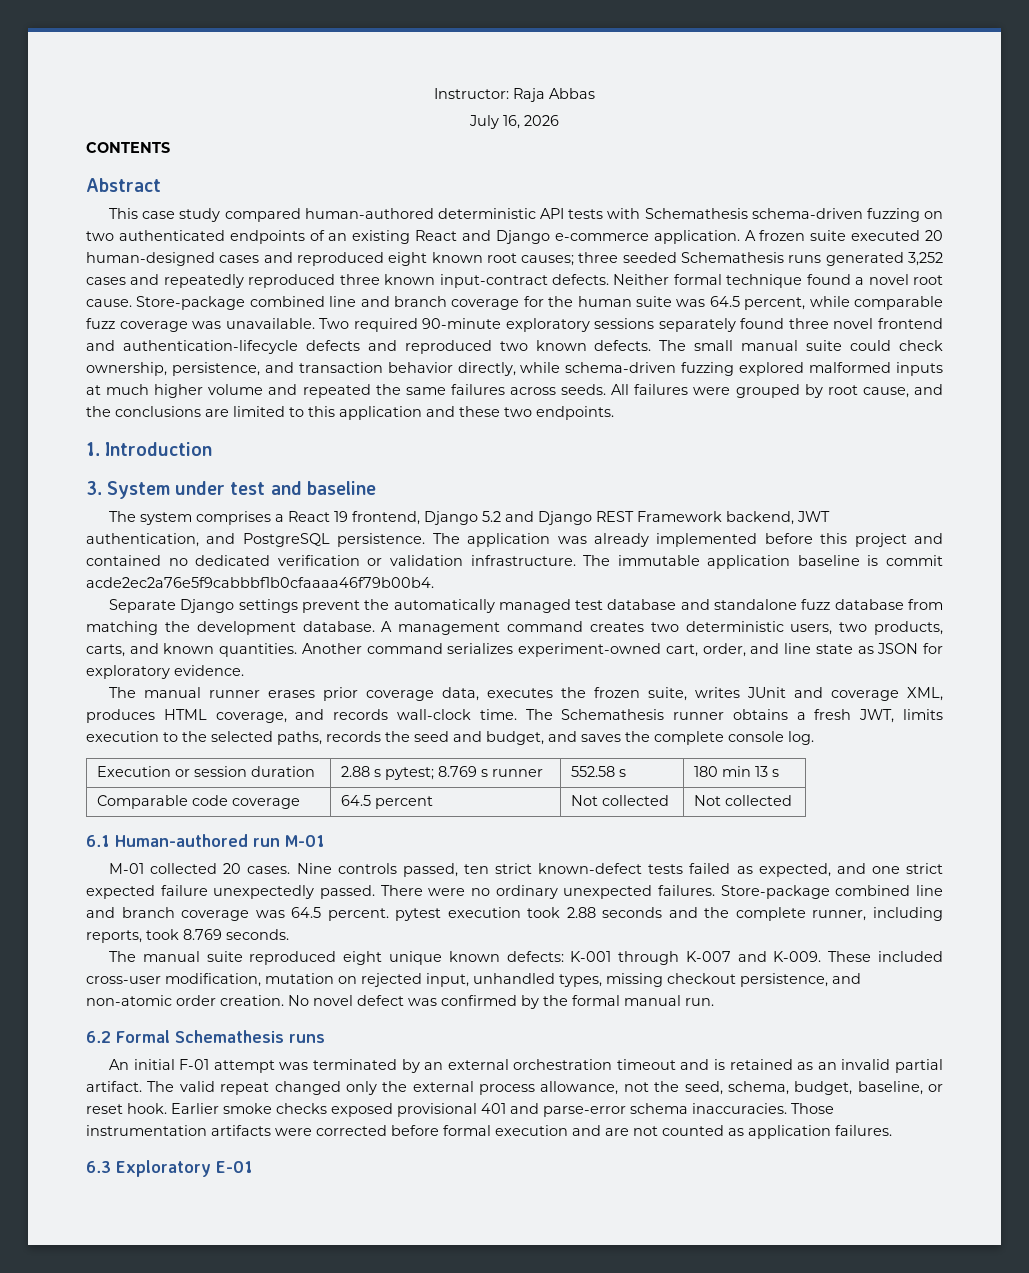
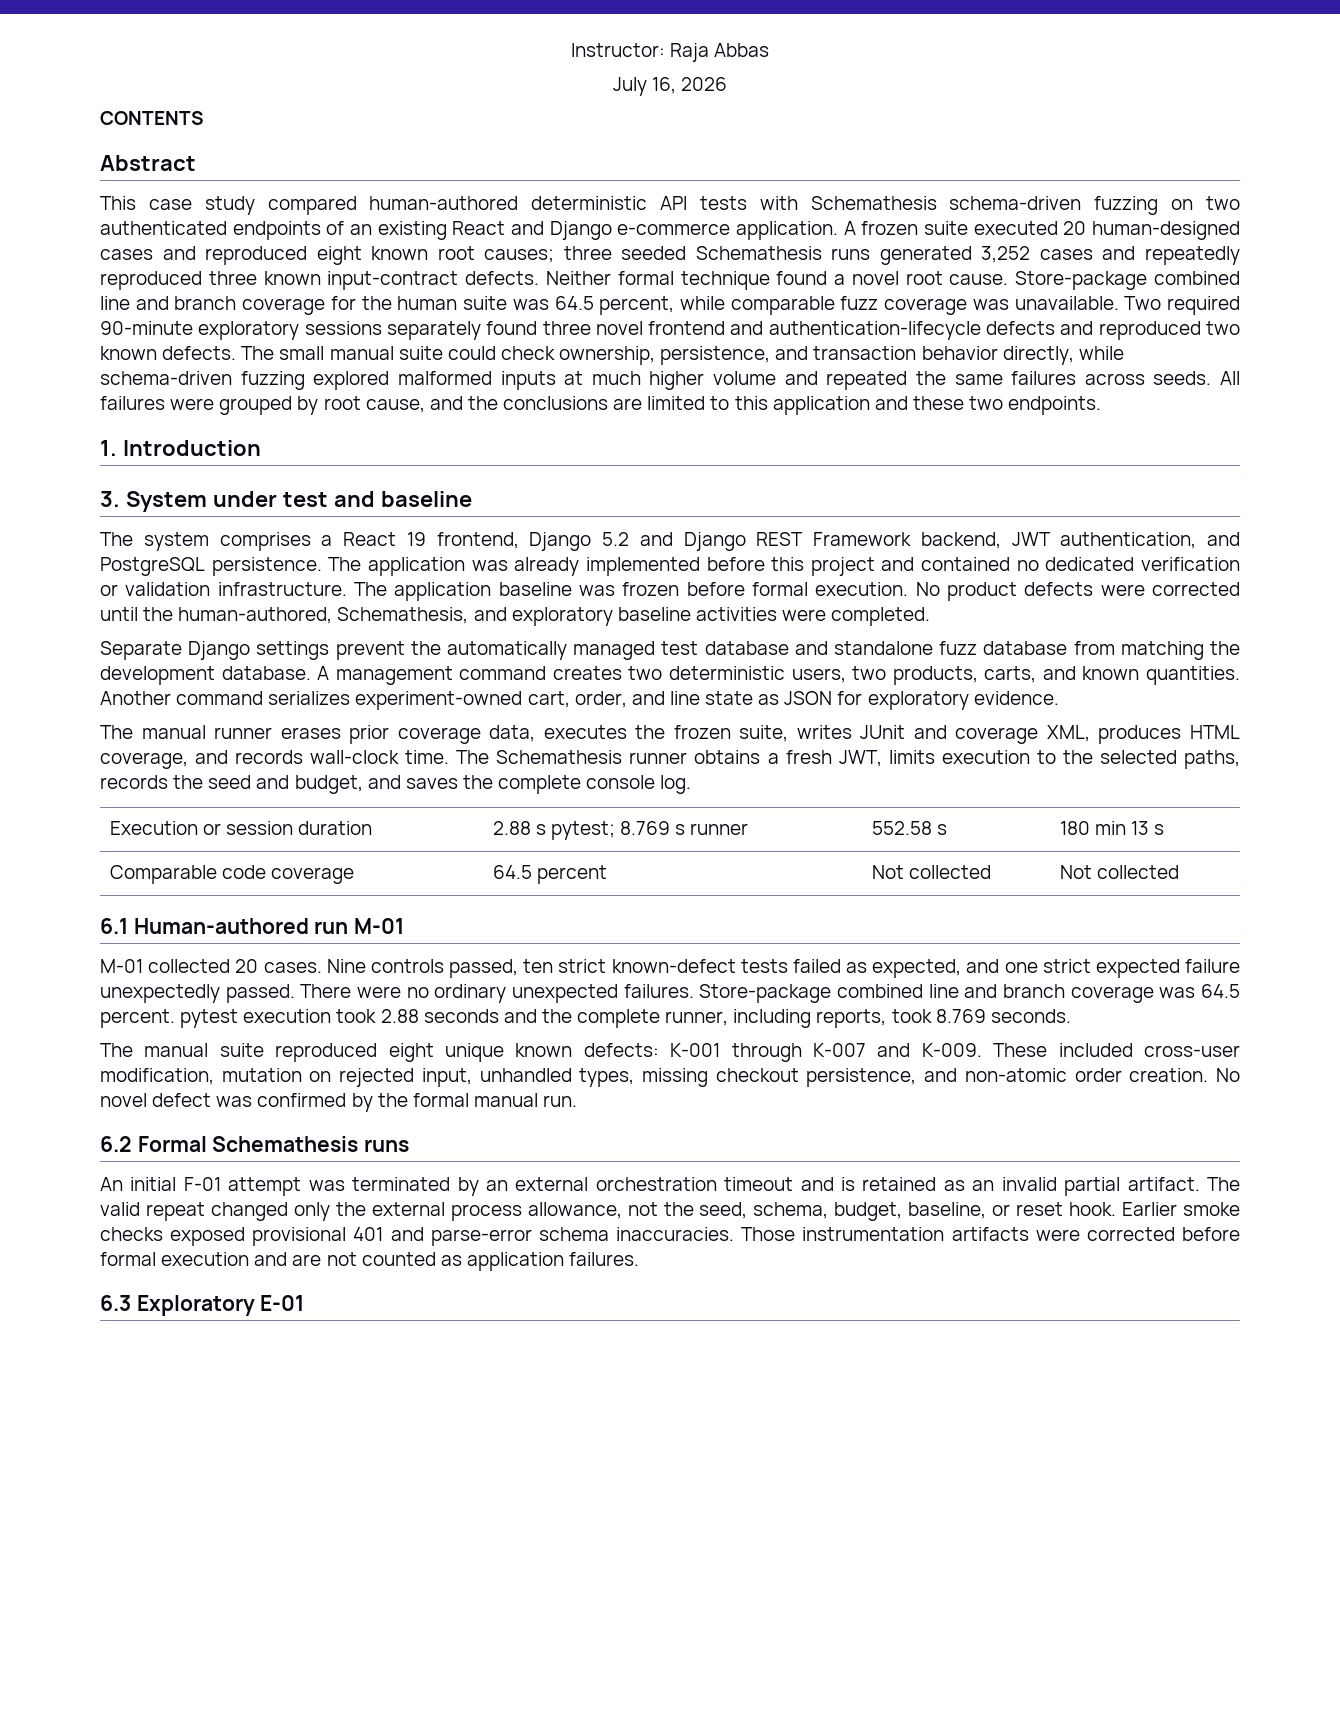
[617,555,700,566] immutable -> (387, 589) none
[867,555,944,566] [86,577,434,588] is commit acde2ec2a76e5f9cabbbf1b0cfaaaa46f79b00b4. -> [579,582,1241,601] [100,607,931,626] was frozen before formal execution. No product defects were corrected until the human-authored, Schemathesis, and exploratory baseline activities were completed.

